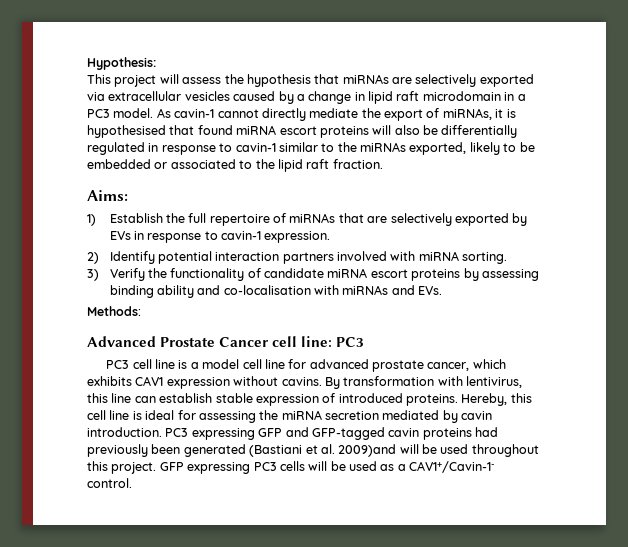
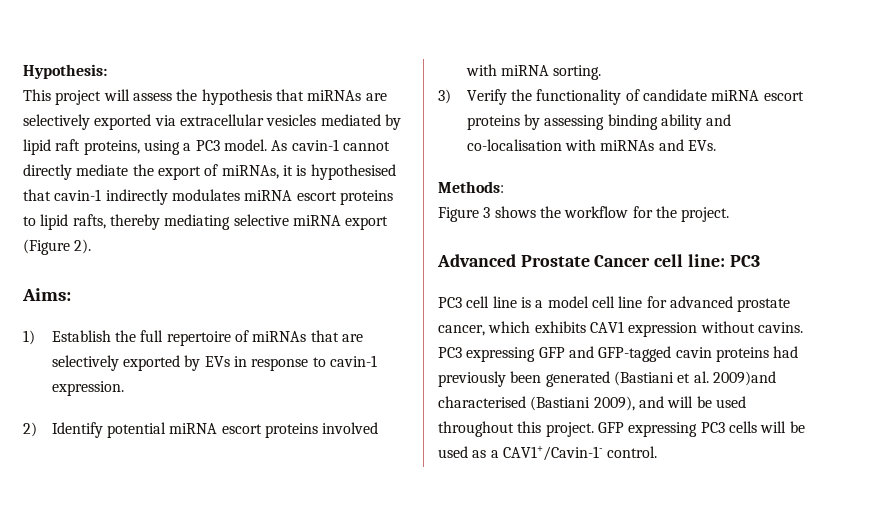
[233,91,515,104] caused by a change in lipid raft microdomain in -> [320,114,401,130] [23,139,180,155] mediated by lipid raft proteins, using
[197,125,518,138] [87,142,535,155] [87,159,383,172] found miRNA escort proteins will also be differentially regulated in response to cavin-1 similar to the miRNAs exported, likely to be embedded or associated to the lipid raft fraction. -> [54,189,393,205] [23,214,389,230] [23,239,92,255] cavin-1 indirectly modulates miRNA escort proteins to lipid rafts, thereby mediating selective miRNA export (Figure 2).
[215,252,334,264] interaction partners -> [169,423,319,438] miRNA escort proteins
(141, 311) none -> [438,206,730,222] // Figure 3 shows the workflow for the project.
[324,376,522,389] [87,393,532,406] [87,410,493,423] [87,427,162,437] By transformation with lentivirus, this line can establish stable expression of introduced proteins. Hereby, this cell line is ideal for assessing the miRNA secretion mediated by cavin introduction. -> (803, 327) none
(397, 450) none -> [438,396,664,411] characterised (Bastiani 2009), and

